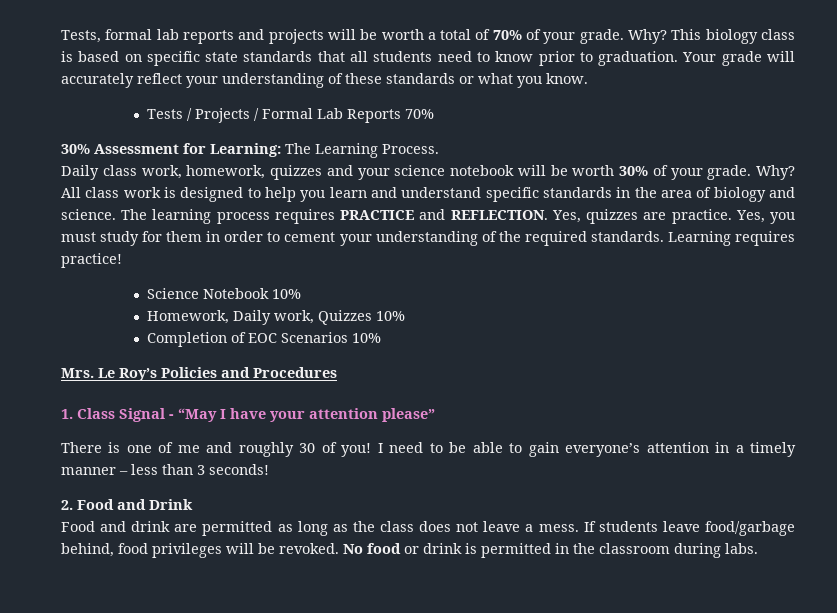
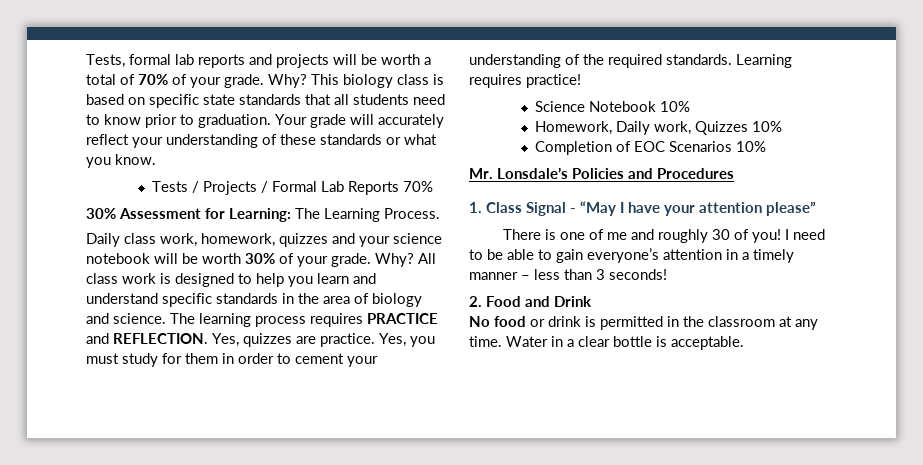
[61,368,157,381] Mrs. Le Roy’s -> [469,167,568,179] Mr. Lonsdale’s
[61,521,795,536] [61,543,339,558] Food and drink are permitted as long as the class does not leave a mess. If students leave food/garbage behind, food privileges will be revoked. -> (592, 301) none
[674,543,758,558] during labs. -> [779,316,818,330] [469,336,744,350] at any time. Water in a clear bottle is acceptable.

